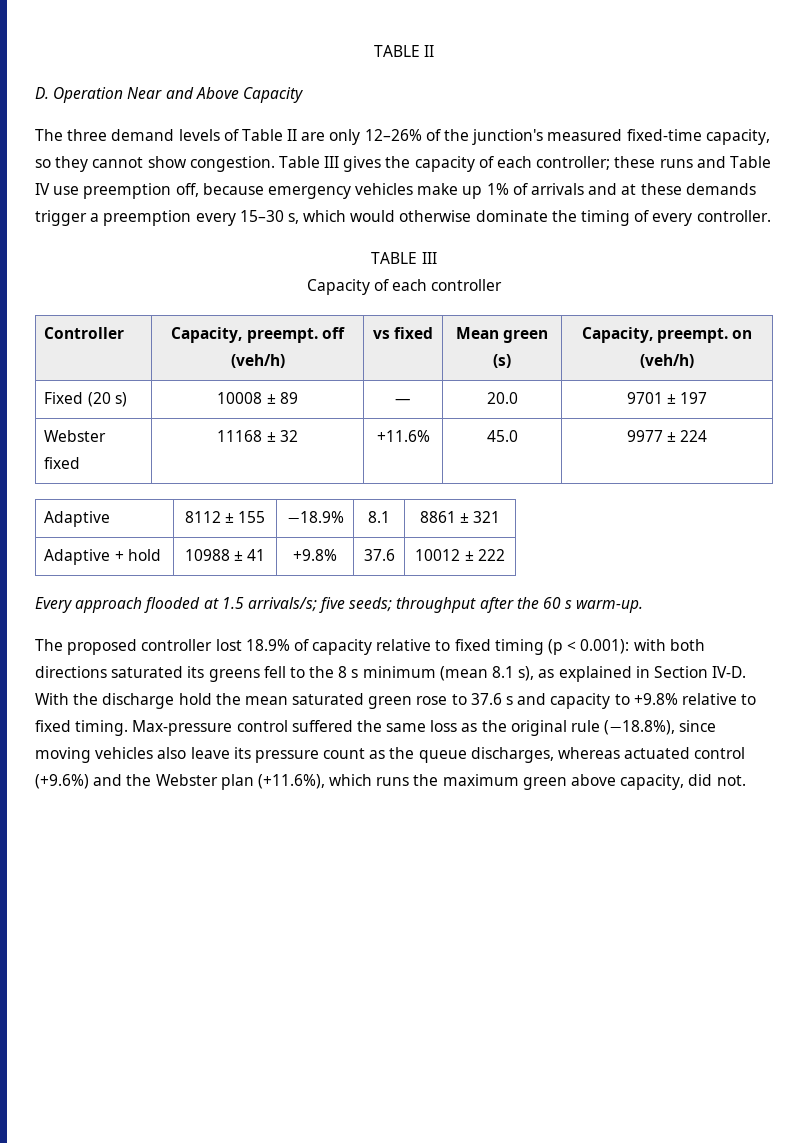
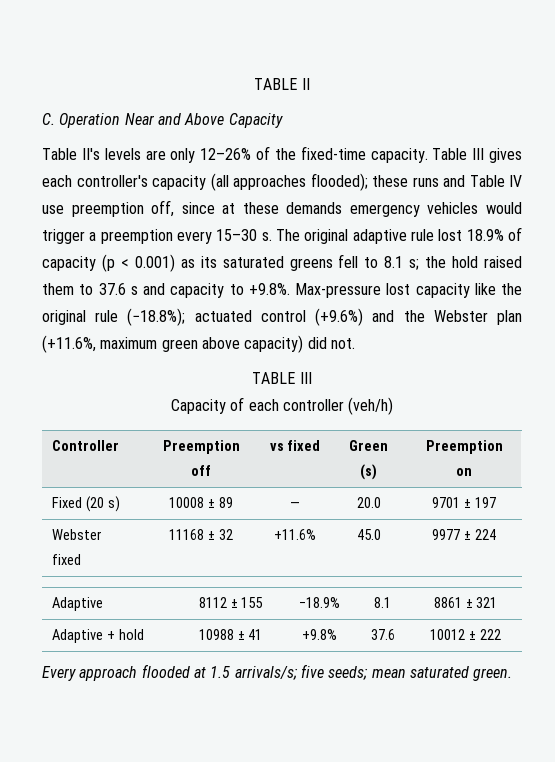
[35,87,49,99] D. -> [42,113,55,125] C.
[35,129,298,141] The three demand levels of Table II -> [42,148,141,160] Table II's levels
[472,129,770,145] [35,156,611,172] junction's measured fixed-time capacity, so they cannot show congestion. Table III gives the capacity of each controller; -> [300,146,522,163] [42,173,368,191] fixed-time capacity. Table III gives each controller's capacity (all approaches flooded);
[202,183,756,199] because emergency vehicles make up 1% of arrivals and at these demands -> [181,202,522,217] since at these demands emergency vehicles would
[287,210,771,226] s, which would otherwise dominate the timing of every controller. -> [261,227,522,244] [42,254,522,272] [42,283,522,298] [42,308,522,326] [42,335,355,353] s. The original adaptive rule lost 18.9% of capacity (p < 0.001) as its saturated greens fell to 8.1 s; the hold raised them to 37.6 s and capacity to +9.8%. Max-pressure lost capacity like the original rule (−18.8%); actuated control (+9.6%) and the Webster plan (+11.6%, maximum green above capacity) did not.
(503, 285) none -> [348,397,394,415] (veh/h)
[171,327,318,343] Capacity, preempt. -> [162,440,240,454] Preemption
[230,354,285,368] (veh/h) -> (211, 470) none
[455,327,549,343] Mean green -> [349,440,388,451] Green
[581,327,728,343] Capacity, preempt. -> [425,440,503,454] Preemption
[640,354,694,368] (veh/h) -> (472, 472) none
[396,597,644,613] [35,639,705,655] [35,666,747,682] [35,693,757,709] [35,720,717,736] [35,747,746,763] [35,774,746,790] throughput after the 60 s warm-up. // The proposed controller lost 18.9% of capacity relative to fixed timing (p < 0.001): with both directions saturated its greens fell to the 8 s minimum (mean 8.1 s), as explained in Section IV-D. With the discharge hold the mean saturated green rose to 37.6 s and capacity to +9.8% relative to fixed timing. Max-pressure control suffered the same loss as the original rule (−18.8%), since moving vehicles also leave its pressure count as the queue discharges, whereas actuated control (+9.6%) and the Webster plan (+11.6%), which runs the maximum green above capacity, did not. -> [371,666,513,681] mean saturated green.

